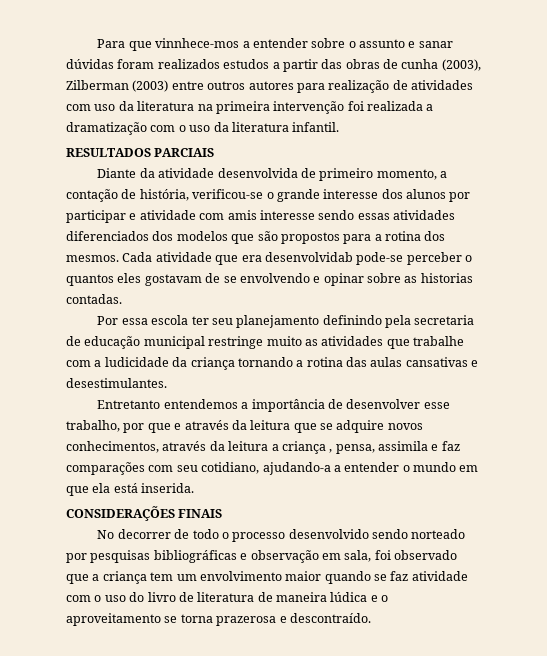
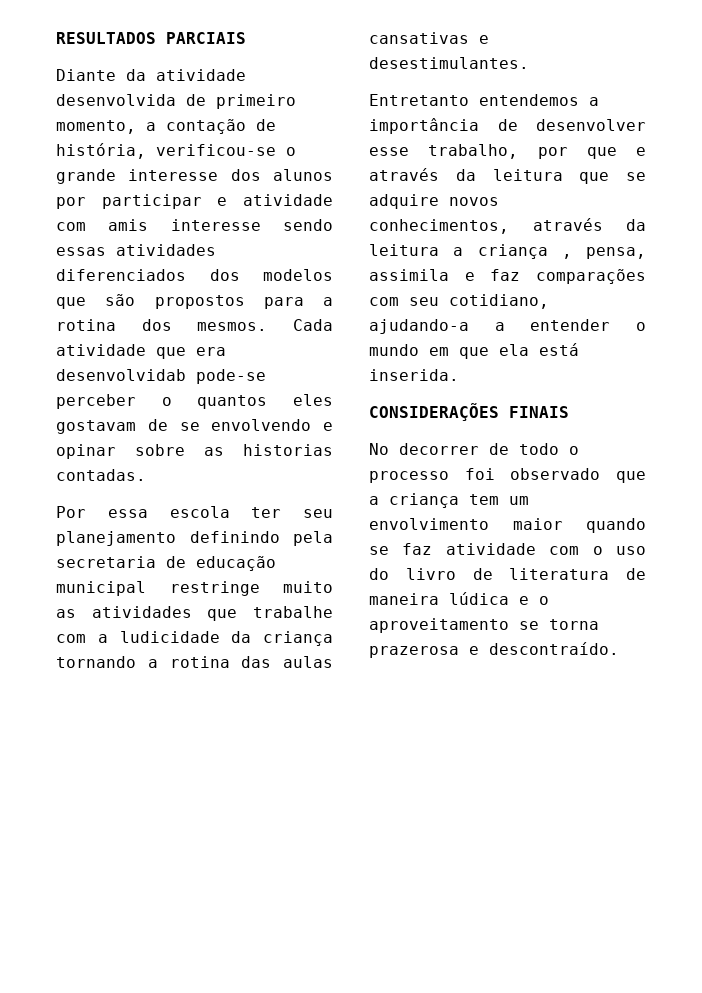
[97,38,453,51] [66,59,481,72] [66,80,473,93] [66,101,434,114] [66,122,340,135] Para que vinnhece-mos a entender sobre o assunto e sanar dúvidas foram realizados estudos a partir das obras de cunha (2003), Zilberman (2003) entre outros autores para realização de atividades com uso da literatura na primeira intervenção foi realizada a dramatização com o uso da literatura infantil. // -> (56, 38) none
[288,529,466,539] [66,550,372,563] desenvolvido sendo norteado por pesquisas bibliográficas e observação em sala, -> (449, 477) none

